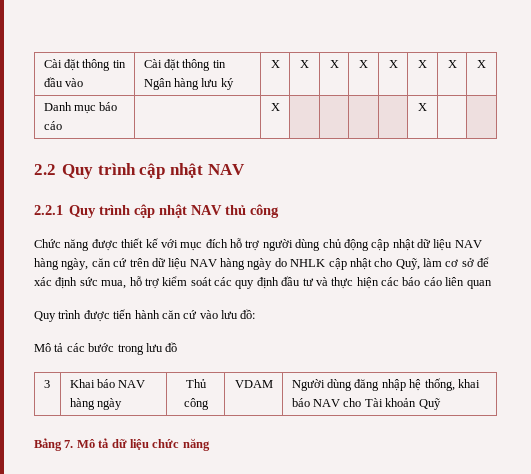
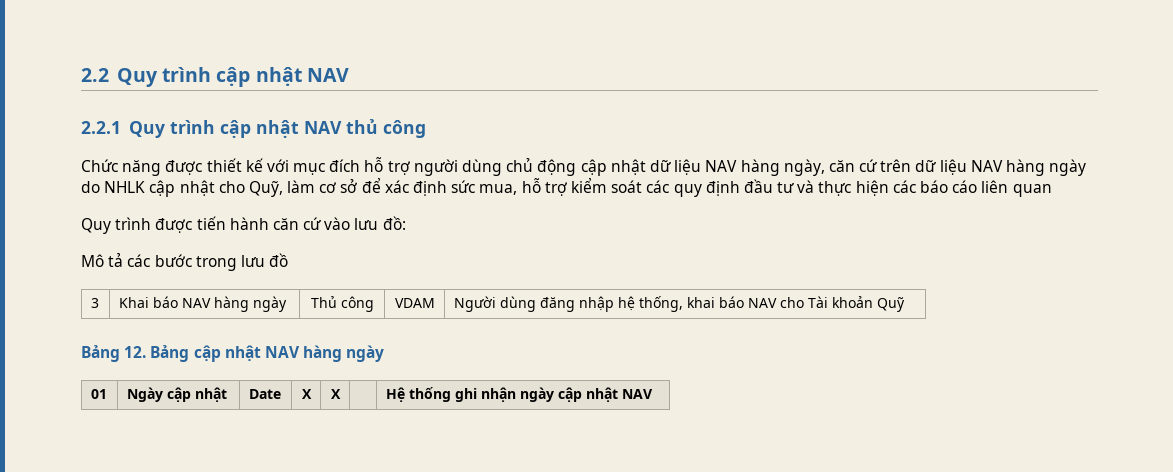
[43,59,126,71] [43,77,84,87] [143,59,226,71] [143,78,234,90] [270,60,280,68] [300,60,309,68] [329,60,339,68] [359,60,368,68] [388,60,398,68] [418,60,427,68] [447,60,457,68] [477,60,486,68] [43,102,118,114] [43,121,62,130] [270,103,280,111] [418,103,427,111] Cài đặt thông tin đầu vào | Cài đặt thông tin Ngân hàng lưu ký | X | X | X | X | X | X | X | X // Danh mục báo cáo | | X | | | | | X | | // -> (81, 75) none
[64,438,210,451] 7. Mô tả dữ liệu chức năng -> [124,345,385,362] [90,389,107,399] [126,387,227,402] [248,389,281,399] [301,389,312,399] [330,389,341,399] [385,387,653,402] 12. Bảng cập nhật NAV hàng ngày // 01 | Ngày cập nhật | Date | X | X | | Hệ thống ghi nhận ngày cập nhật NAV

